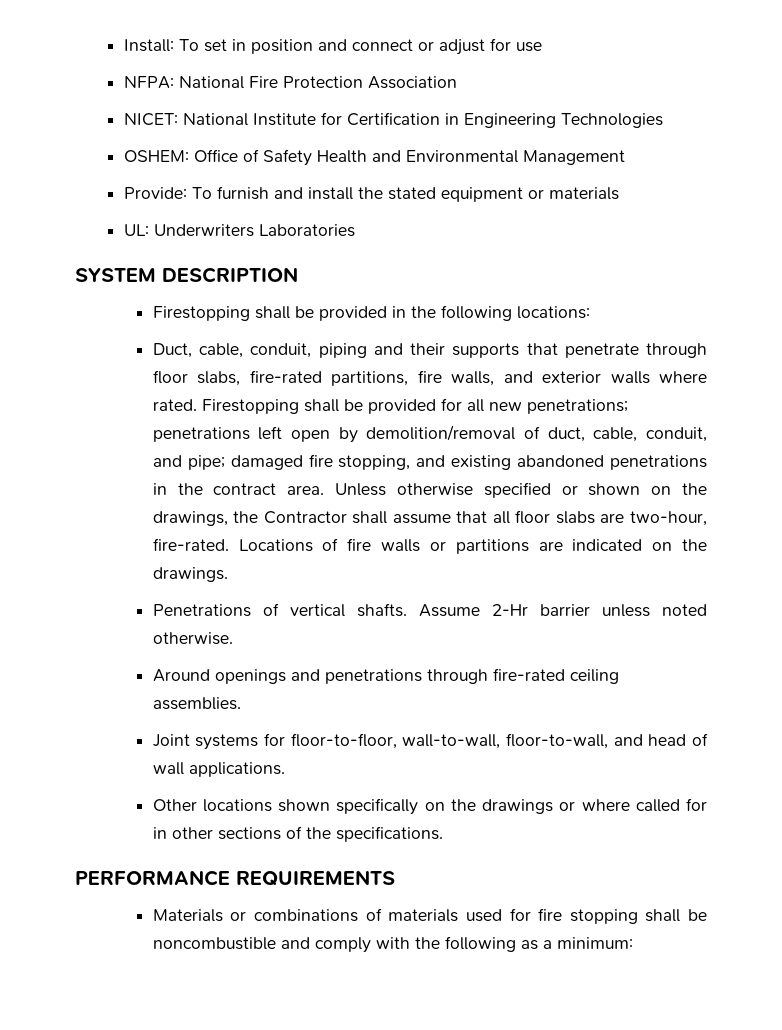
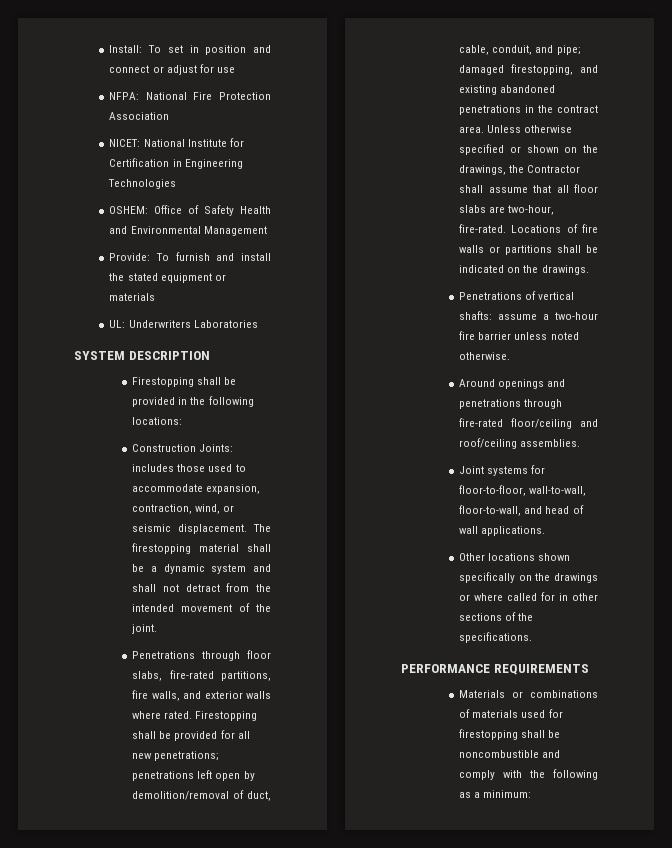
[152,343,639,358] Duct, cable, conduit, piping and their supports that penetrate -> [132,444,234,452] [132,464,246,472] [132,484,261,494] [132,504,235,514] [132,524,271,534] [132,543,271,554] [132,564,271,574] [132,583,271,592] [132,603,271,612] [132,624,158,634] [132,651,196,659] Construction Joints: includes those used to accommodate expansion, contraction, wind, or seismic displacement. The firestopping material shall be a dynamic system and shall not detract from the intended movement of the joint. // Penetrations
[308,454,411,470] fire stopping, -> [511,64,574,75] firestopping,
[538,541,563,551] are -> [557,245,598,253] shall be
[356,603,528,617] shafts. Assume 2-Hr -> [459,311,598,320] [459,331,476,340] shafts: assume a two-hour fire
[569,669,619,684] ceiling -> [511,418,598,429] [459,438,518,449] floor/ceiling and roof/ceiling
[538,908,638,924] fire stopping -> [459,729,519,740] firestopping

